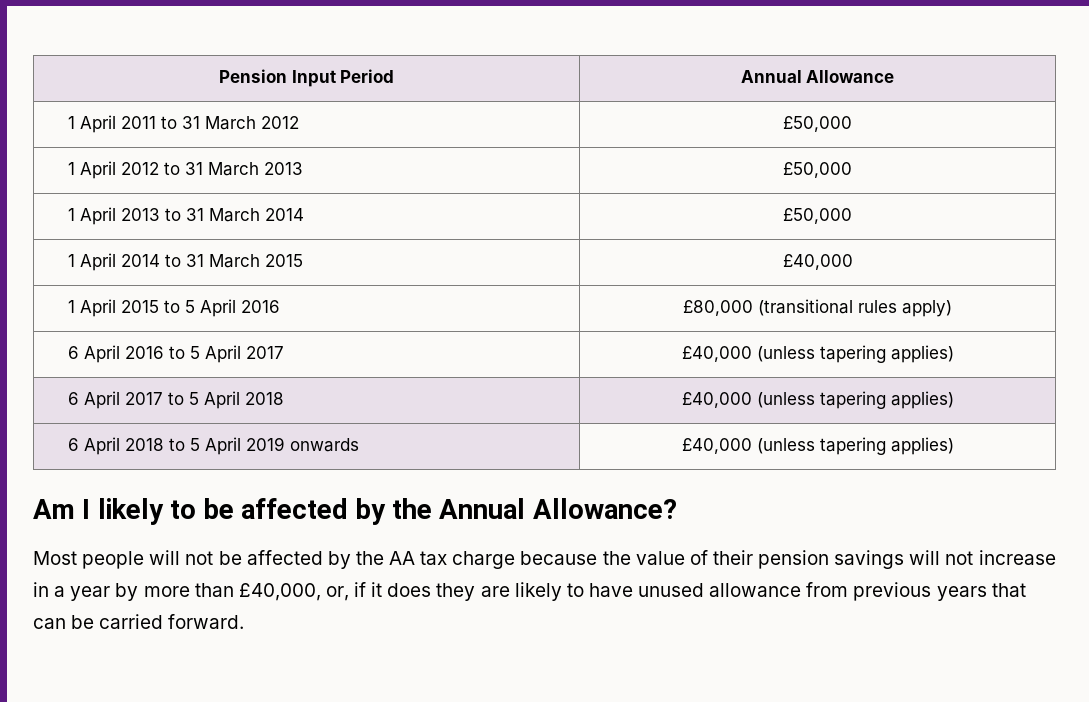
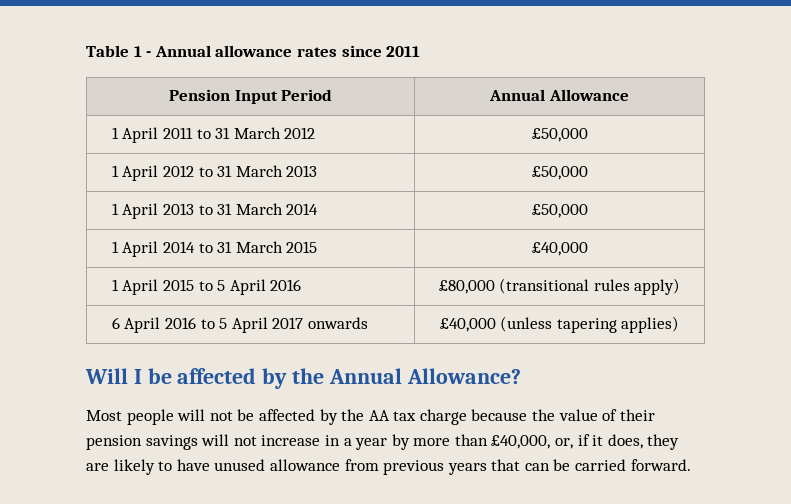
(218, 76) none -> [86,45,421,57] Table 1 - Annual allowance rates since 2011 //
[681,345,954,363] [67,391,284,409] [681,391,954,409] [67,437,285,455] | £40,000 (unless tapering applies) // 6 April 2017 to 5 April 2018 | £40,000 (unless tapering applies) // 6 April 2018 to 5 April 2019 -> (304, 323) none
[33,498,197,525] Am I likely to -> [85,368,142,384] Will I
[387,583,432,597] does -> [607,434,643,449] does,

